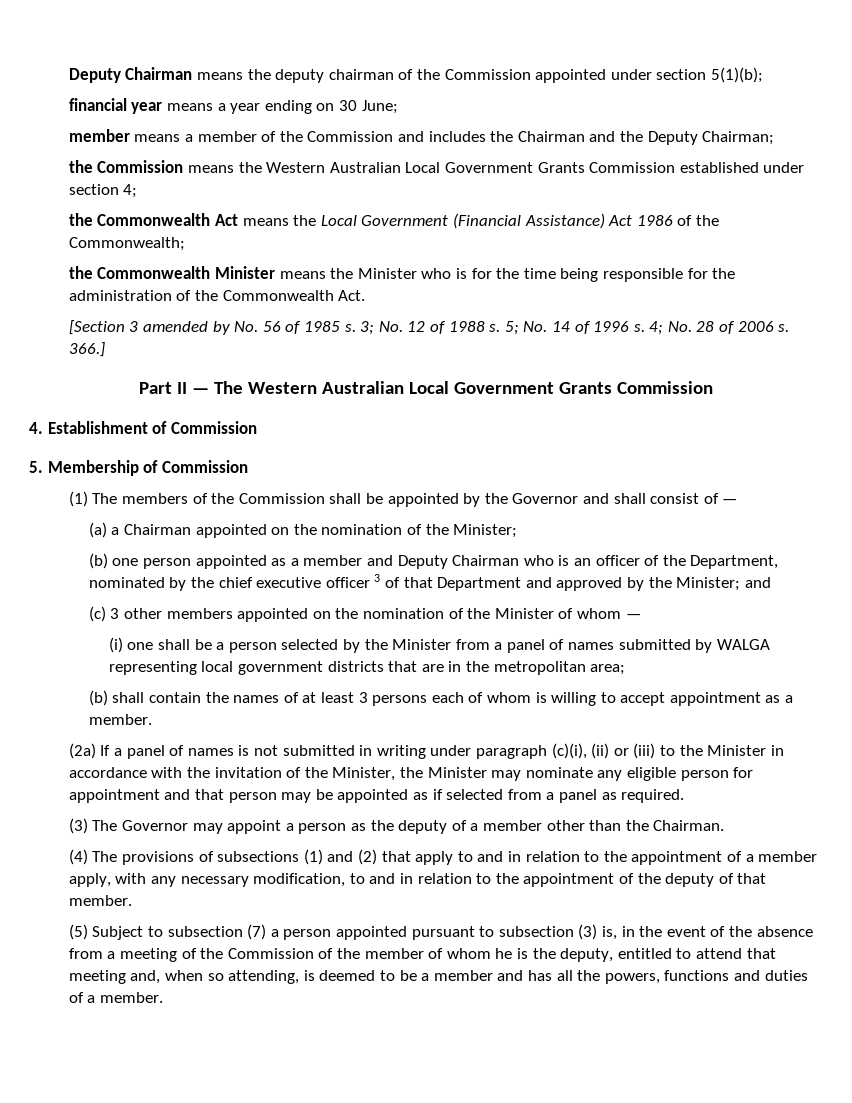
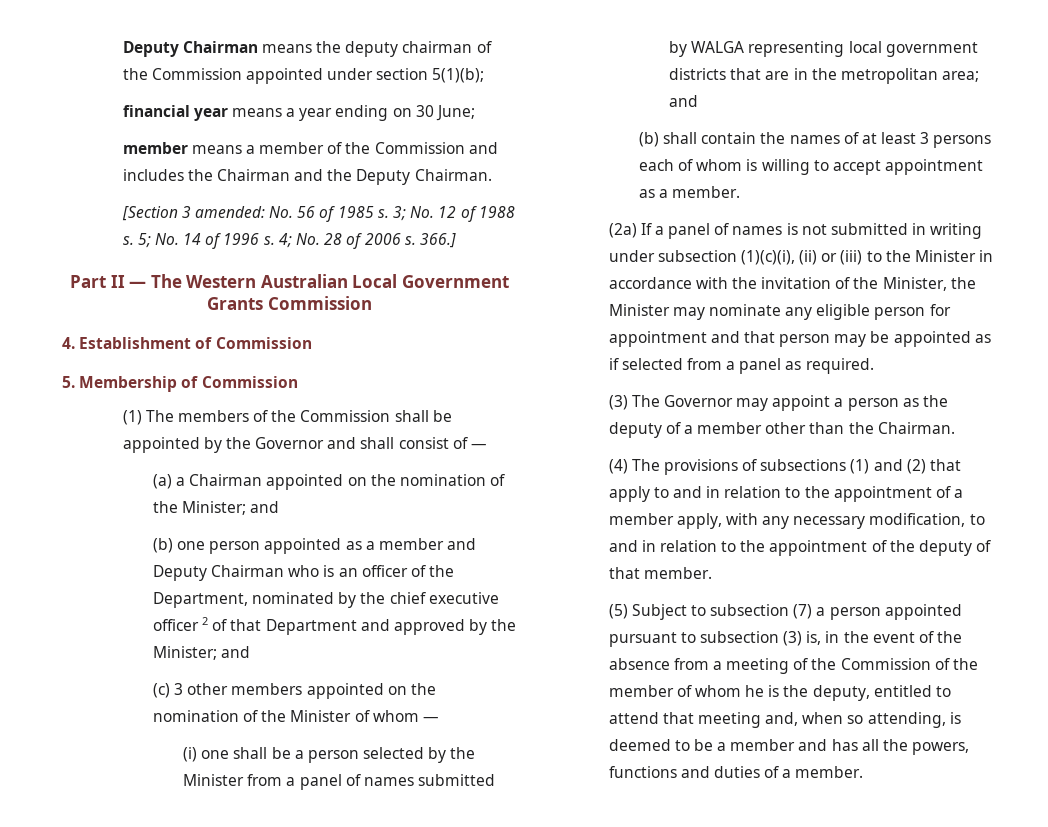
[702,131,775,145] [68,160,805,173] [68,184,138,198] [68,213,719,229] [68,237,185,251] [68,266,736,282] [68,290,366,301] Chairman; // the Commission means the Western Australian Local Government Grants Commission established under section 4; // the Commonwealth Act means the Local Government (Financial Assistance) Act 1986 of the Commonwealth; // the Commonwealth Minister means the Minister who is for the time being responsible for the administration of the Commonwealth Act. -> [414,169,492,181] Chairman.
[143,321,230,335] amended by -> [194,206,265,218] amended:
(518, 531) none -> [250,501,280,513] and
[374,574,381,582] 3 -> [201,617,208,625] 2
(626, 669) none -> [669,95,699,107] and
[475,743,587,759] paragraph (c)(i), -> [657,250,795,265] subsection (1)(c)(i),

